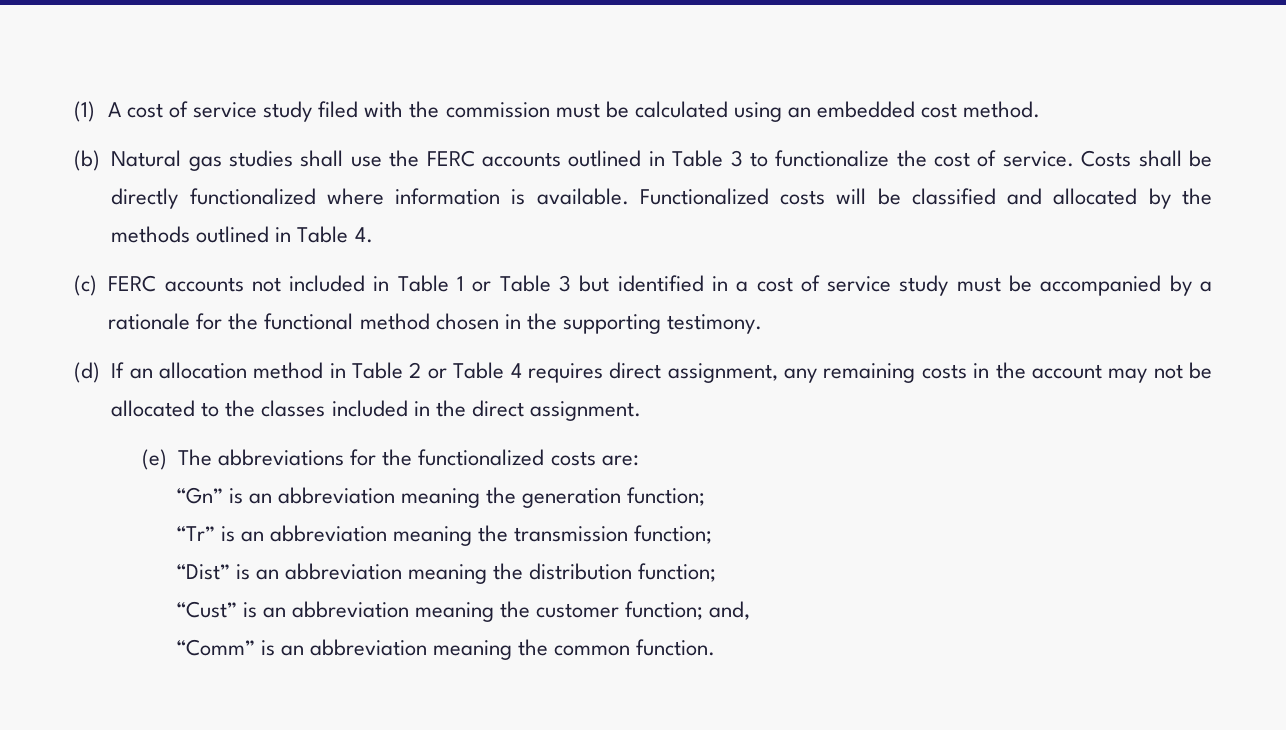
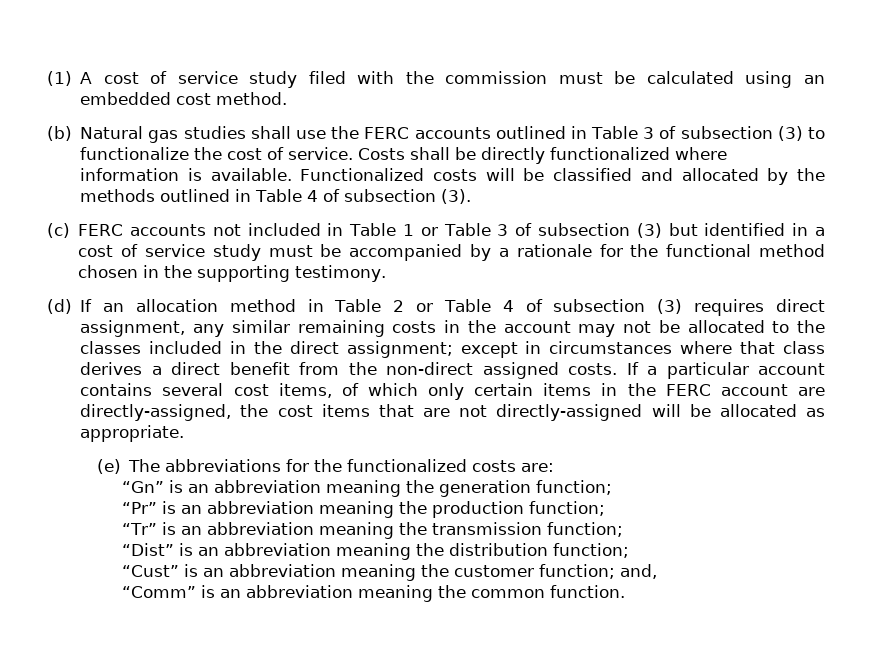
(743, 158) none -> [659,126,803,141] of subsection (3)
[354,227,373,243] 4. -> [307,189,472,204] 4 of subsection (3).
(572, 283) none -> [515,223,662,238] of subsection (3)
(522, 370) none -> [525,299,683,314] of subsection (3)
(818, 375) none -> [231,320,290,333] similar
[529,401,641,421] assignment. -> [346,341,825,358] [80,362,825,379] [80,383,825,400] [80,404,825,421] [80,425,185,442] assignment; except in circumstances where that class derives a direct benefit from the non-direct assigned costs. If a particular account contains several cost items, of which only certain items in the FERC account are directly-assigned, the cost items that are not directly-assigned will be allocated as appropriate.
(706, 496) none -> [122,501,606,518] // “Pr” is an abbreviation meaning the production function;

